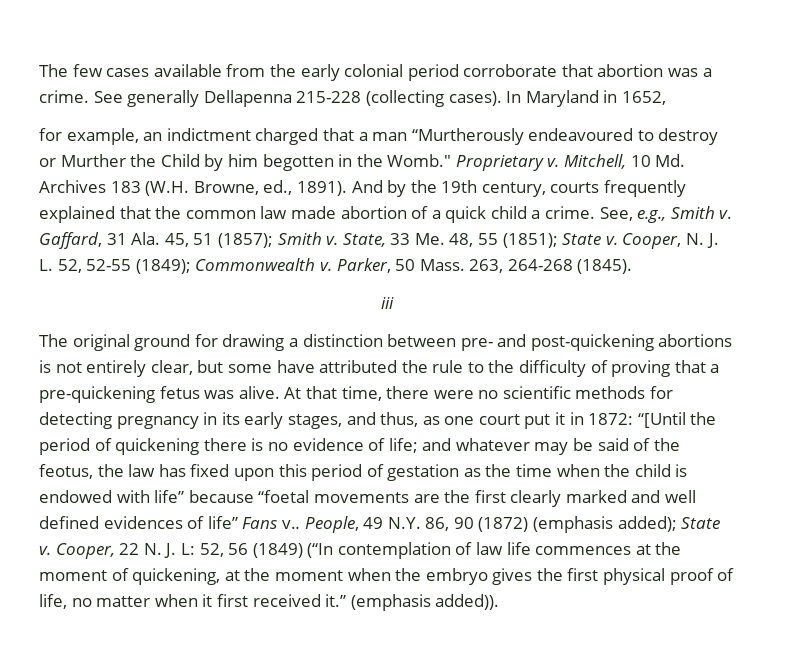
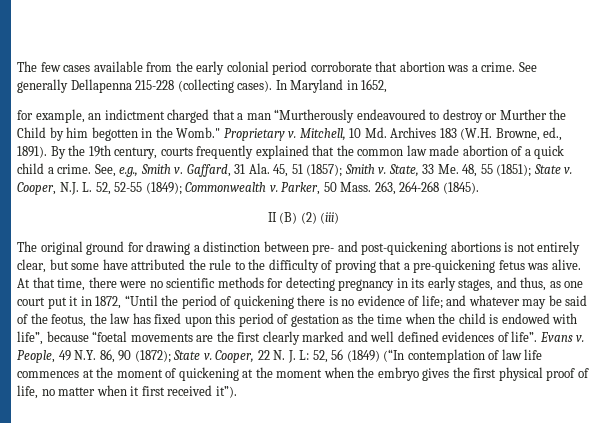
[351,180,407,197] And by -> [50,146,66,159] By
[686,233,719,248] N. J. -> [59,182,79,195] N.J.
[381,297,394,309] iii -> [267,212,340,224] II (B) (2) (iii)
[588,412,686,428] 1872: “[Until -> [95,295,158,309] 1872, “Until
[154,490,185,503] life” -> [17,331,43,345] life”,
[207,516,300,529] life” Fans v.. -> [511,331,585,342] life”. Evans v.
[478,516,677,533] (1872) (emphasis added); -> [134,350,171,363] (1872);
[132,568,221,585] quickening, -> [178,367,239,381] quickening
[325,594,500,611] it.” (emphasis added)). -> [215,386,237,398] it”).

